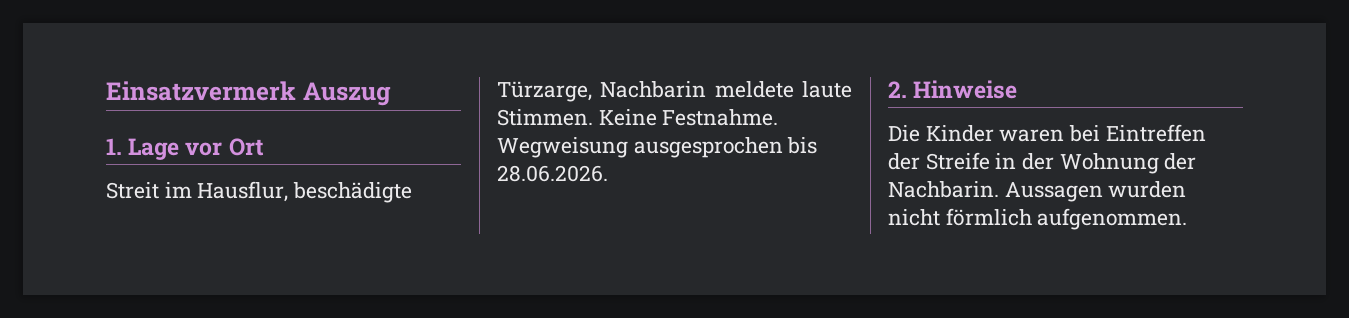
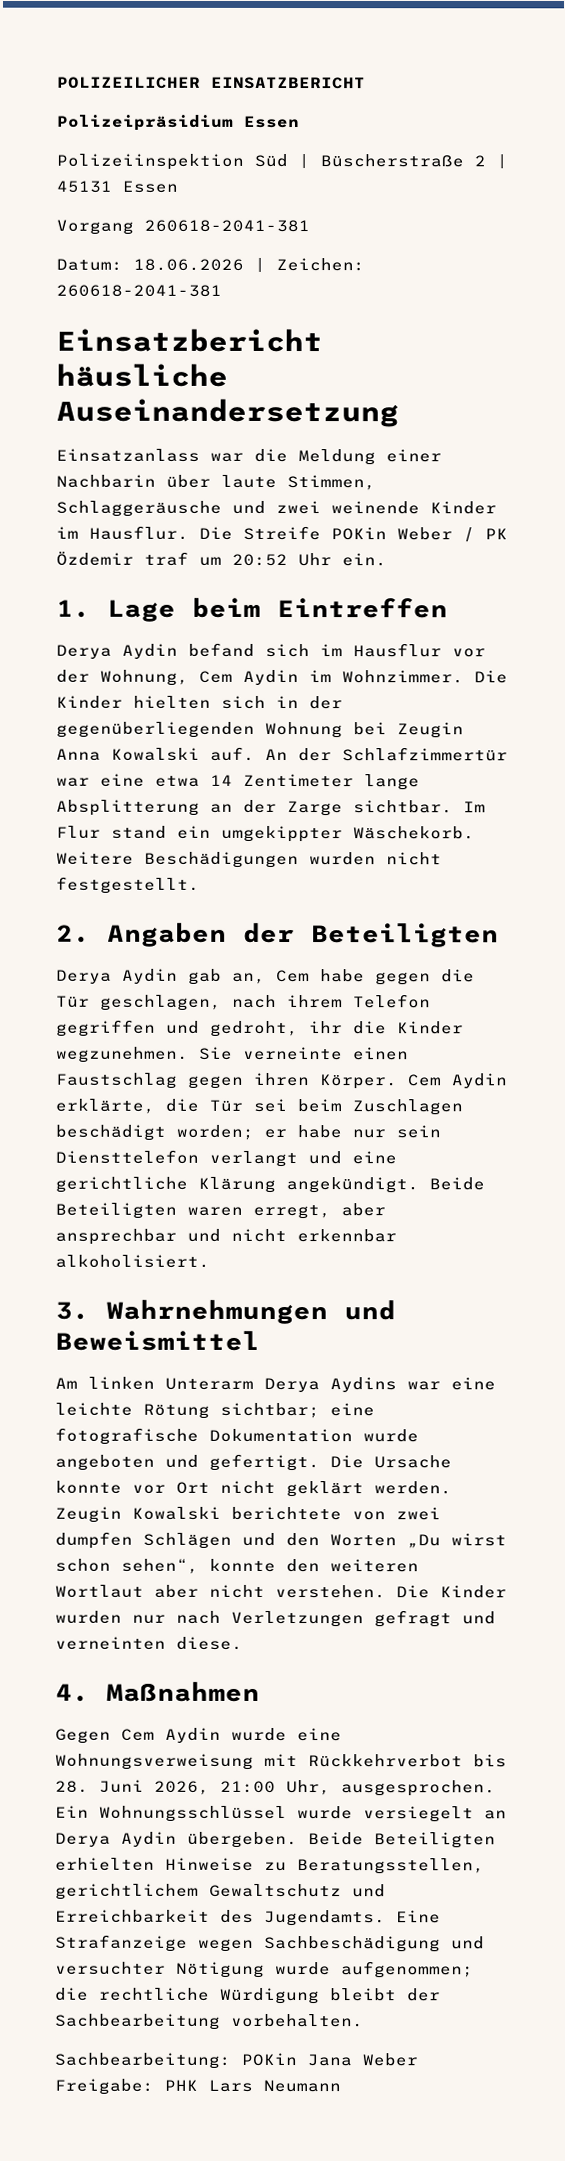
[106,81,391,106] [106,138,264,160] [106,181,413,203] [497,81,852,102] [497,109,779,126] [497,137,818,158] [497,165,608,182] [888,80,1018,99] [888,124,1206,142] [888,152,1197,174] [888,181,1187,202] [888,208,1188,230] Einsatzvermerk Auszug // 1. Lage vor Ort // Streit im Hausflur, beschädigte Türzarge, Nachbarin meldete laute Stimmen. Keine Festnahme. Wegweisung ausgesprochen bis 28.06.2026. // 2. Hinweise // Die Kinder waren bei Eintreffen der Streife in der Wohnung der Nachbarin. Aussagen wurden nicht förmlich aufgenommen. -> [57,76,366,90] [56,114,300,131] [56,153,508,170] [56,180,178,193] [56,219,310,235] [56,257,365,272] [56,284,222,297] [56,328,323,353] [56,363,228,387] [56,398,399,428] [56,448,442,466] [56,474,376,491] [56,500,497,517] [56,525,508,543] [56,550,387,567] [56,597,448,622] [56,642,486,659] [56,669,508,686] [56,695,343,710] [56,721,464,739] [56,746,508,762] [56,773,420,791] [56,799,486,817] [56,825,475,843] [56,851,442,869] [56,876,200,894] [56,922,499,948] [56,968,475,986] [56,994,431,1011] [56,1019,464,1038] [56,1046,409,1063] [55,1072,508,1090] [55,1098,463,1116] [55,1124,441,1141] [55,1149,397,1168] [55,1176,485,1194] [55,1202,386,1220] [55,1228,397,1245] [55,1254,210,1268] [55,1299,396,1325] [55,1330,260,1351] [55,1376,496,1393] [55,1402,375,1419] [55,1427,419,1445] [55,1453,452,1472] [55,1480,452,1498] [55,1506,441,1523] [55,1531,507,1549] [55,1558,419,1574] [55,1584,507,1599] [55,1610,496,1628] [55,1636,243,1650] [55,1681,260,1702] [55,1727,342,1744] [55,1753,507,1770] [55,1779,496,1797] [55,1805,507,1823] [55,1831,496,1849] [55,1857,485,1875] [55,1883,386,1900] [55,1909,441,1927] [55,1934,485,1953] [55,1961,474,1979] [55,1987,441,2005] [55,2013,364,2030] [54,2052,418,2069] [54,2078,341,2095] POLIZEILICHER EINSATZBERICHT // Polizeipräsidium Essen // Polizeiinspektion Süd | Büscherstraße 2 | 45131 Essen // Vorgang 260618-2041-381 // Datum: 18.06.2026 | Zeichen: 260618-2041-381 // Einsatzbericht häusliche Auseinandersetzung // Einsatzanlass war die Meldung einer Nachbarin über laute Stimmen, Schlaggeräusche und zwei weinende Kinder im Hausflur. Die Streife POKin Weber / PK Özdemir traf um 20:52 Uhr ein. // 1. Lage beim Eintreffen // Derya Aydin befand sich im Hausflur vor der Wohnung, Cem Aydin im Wohnzimmer. Die Kinder hielten sich in der gegenüberliegenden Wohnung bei Zeugin Anna Kowalski auf. An der Schlafzimmertür war eine etwa 14 Zentimeter lange Absplitterung an der Zarge sichtbar. Im Flur stand ein umgekippter Wäschekorb. Weitere Beschädigungen wurden nicht festgestellt. // 2. Angaben der Beteiligten // Derya Aydin gab an, Cem habe gegen die Tür geschlagen, nach ihrem Telefon gegriffen und gedroht, ihr die Kinder wegzunehmen. Sie verneinte einen Faustschlag gegen ihren Körper. Cem Aydin erklärte, die Tür sei beim Zuschlagen beschädigt worden; er habe nur sein Diensttelefon verlangt und eine gerichtliche Klärung angekündigt. Beide Beteiligten waren erregt, aber ansprechbar und nicht erkennbar alkoholisiert. // 3. Wahrnehmungen und Beweismittel // Am linken Unterarm Derya Aydins war eine leichte Rötung sichtbar; eine fotografische Dokumentation wurde angeboten und gefertigt. Die Ursache konnte vor Ort nicht geklärt werden. Zeugin Kowalski berichtete von zwei dumpfen Schlägen und den Worten „Du wirst schon sehen“, konnte den weiteren Wortlaut aber nicht verstehen. Die Kinder wurden nur nach Verletzungen gefragt und verneinten diese. // 4. Maßnahmen // Gegen Cem Aydin wurde eine Wohnungsverweisung mit Rückkehrverbot bis 28. Juni 2026, 21:00 Uhr, ausgesprochen. Ein Wohnungsschlüssel wurde versiegelt an Derya Aydin übergeben. Beide Beteiligten erhielten Hinweise zu Beratungsstellen, gerichtlichem Gewaltschutz und Erreichbarkeit des Jugendamts. Eine Strafanzeige wegen Sachbeschädigung und versuchter Nötigung wurde aufgenommen; die rechtliche Würdigung bleibt der Sachbearbeitung vorbehalten. // Sachbearbeitung: POKin Jana Weber Freigabe: PHK Lars Neumann

